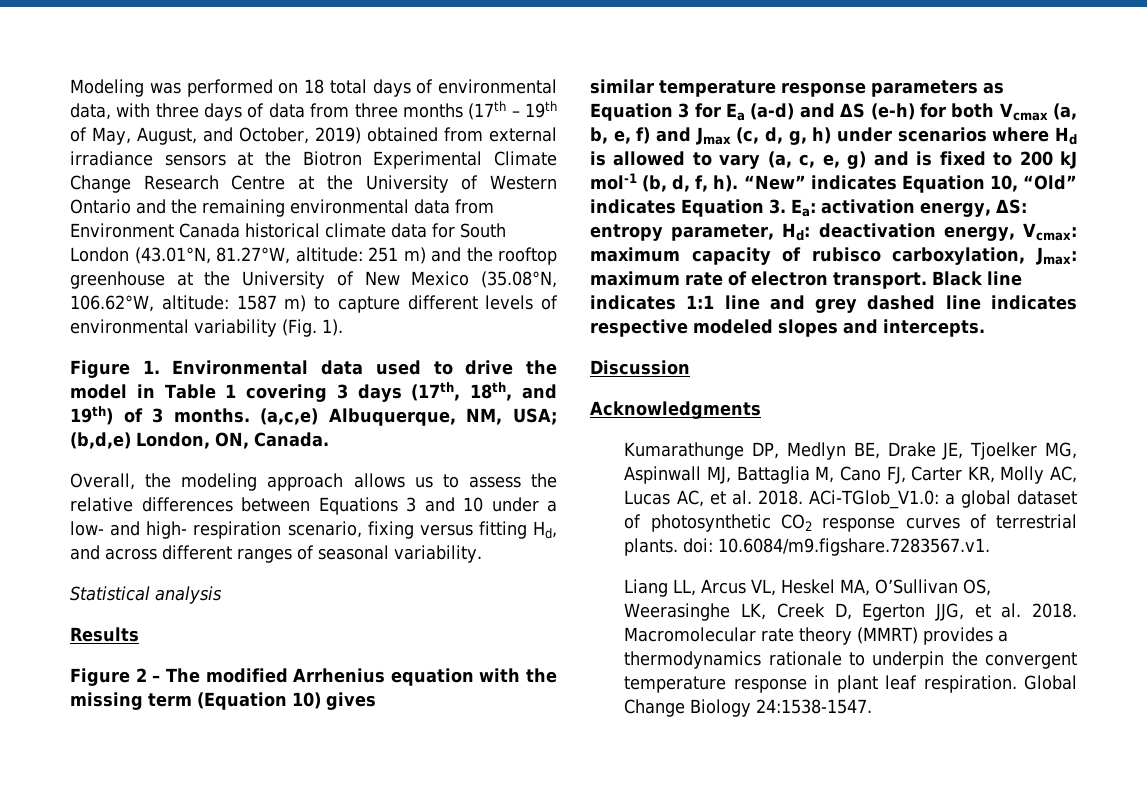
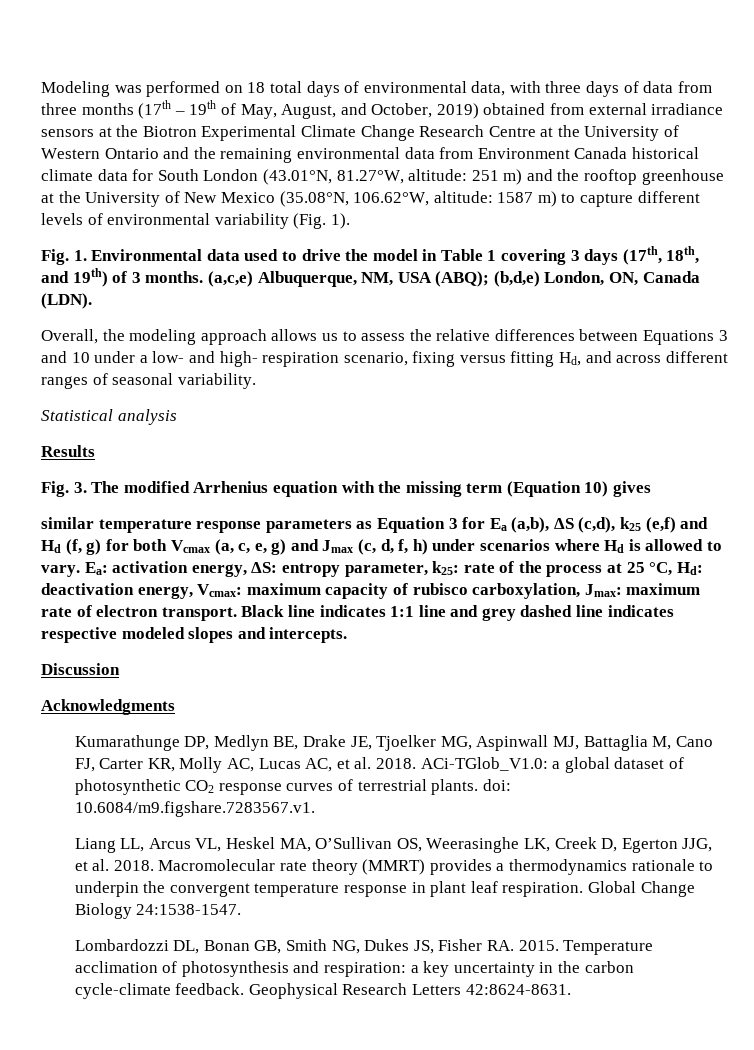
[70,360,130,378] Figure -> [41,249,69,265] Fig.
[513,408,557,425] USA; -> [397,271,490,287] USA (ABQ);
[254,432,329,447] Canada. -> [642,271,700,283] [41,293,92,309] Canada (LDN).
[70,668,161,686] Figure 2 – -> [41,481,87,497] Fig. 3.
[750,103,915,120] (a-d) and ΔS (e-h) -> [511,517,709,533] [41,539,102,555] (a,b), ΔS (c,d), k25 (e,f) and Hd (f, g)
[590,127,651,144] b, e, f) -> [238,539,287,555] c, e, g)
[788,130,807,145] g, -> [398,539,409,554] f,
[719,151,1077,169] [590,173,1077,193] [590,199,786,217] vary (a, c, e, g) and is fixed to 200 kJ mol-1 (b, d, f, h). “New” indicates Equation 10, “Old” indicates Equation 3. -> [41,565,80,577] vary.
(775, 232) none -> [432,561,673,577] k25: rate of the process at 25 °C,
(873, 706) none -> [74,939,654,955] [74,961,634,977] [74,983,571,999] // Lombardozzi DL, Bonan GB, Smith NG, Dukes JS, Fisher RA. 2015. Temperature acclimation of photosynthesis and respiration: a key uncertainty in the carbon cycle-climate feedback. Geophysical Research Letters 42:8624-8631.

